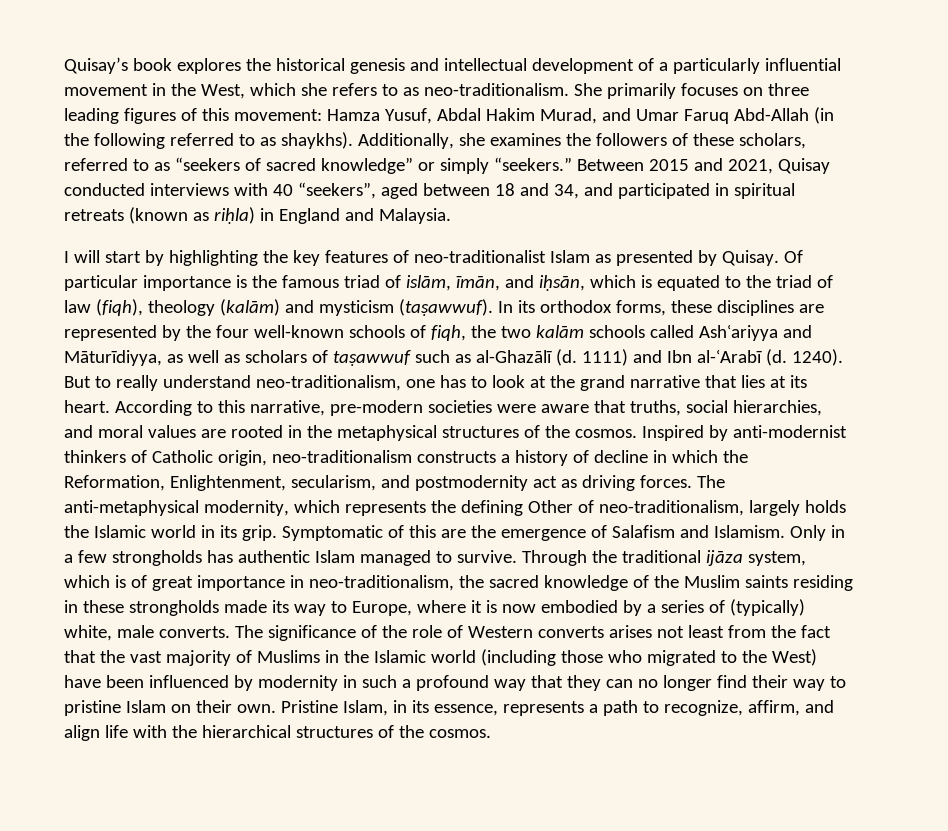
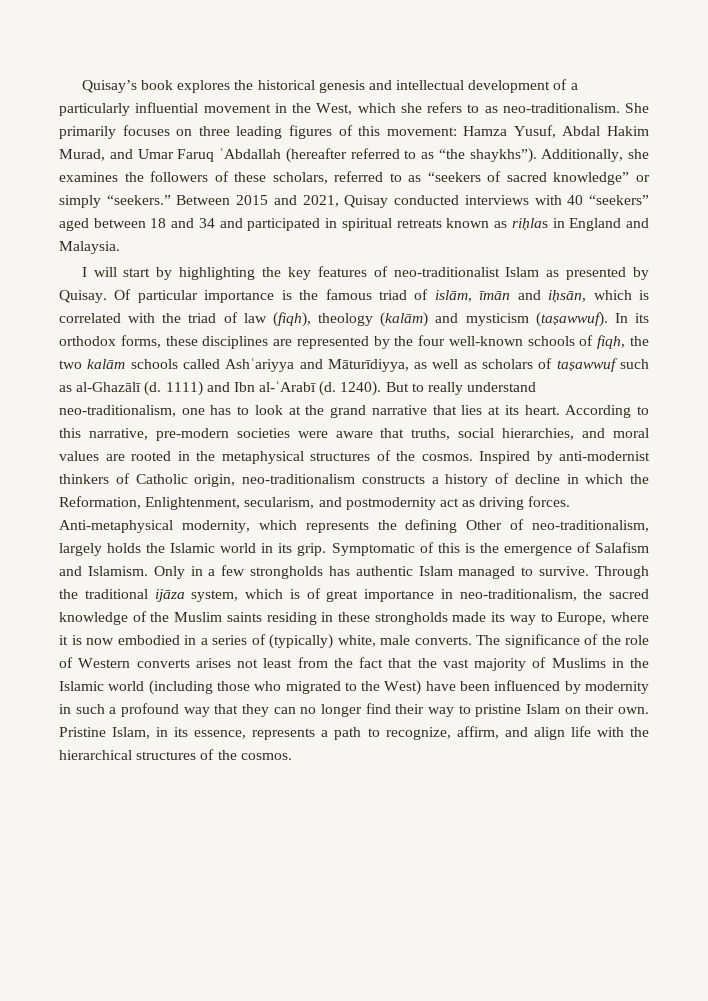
[733,107,834,124] [64,132,353,149] Abd-Allah (in the following referred to as shaykhs). -> [219,148,537,163] ʿAbdallah (hereafter referred to as “the shaykhs”).
[297,182,376,199] “seekers”, -> [589,195,650,205] “seekers”
[553,184,579,199] 34, -> [198,218,215,228] 34
[128,207,255,224] (known as riḥla) -> [446,218,548,230] known as riḥlas
[455,276,500,291] īmān, -> [479,291,511,300] īmān
[656,275,741,291] equated to -> [59,313,156,323] correlated with
[696,475,725,488] [64,500,199,516] The anti-metaphysical -> [59,520,173,533] Anti-metaphysical
[440,529,466,538] are -> [464,543,475,553] is
[622,600,642,616] by -> [184,635,196,645] in

